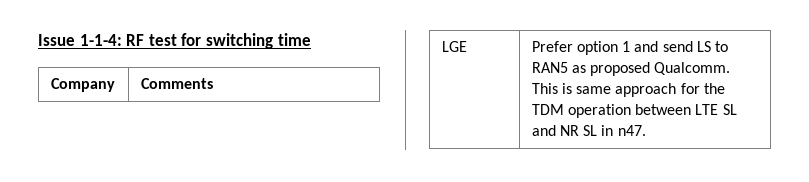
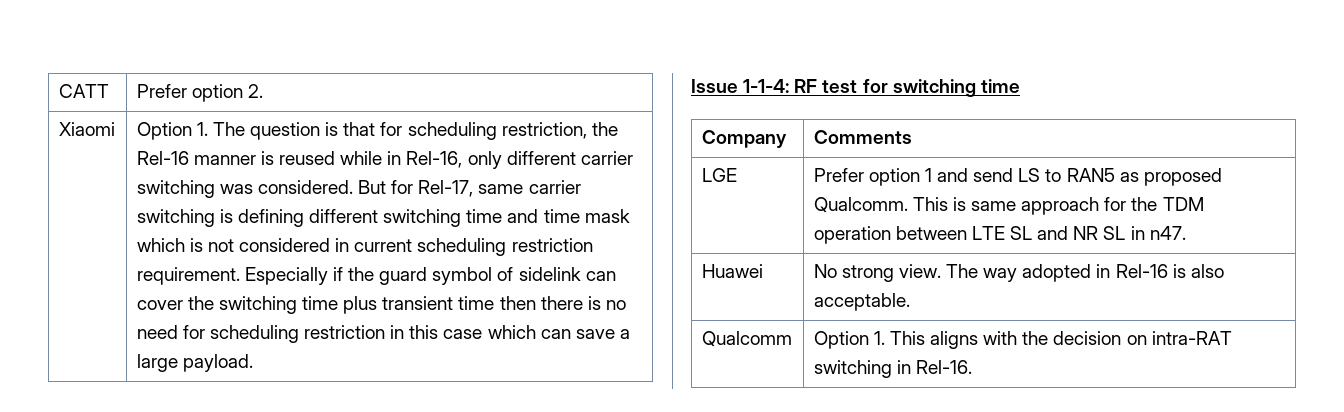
(38, 40) none -> [58,84,109,98] [136,84,263,102] [58,122,115,136] [136,122,618,140] [136,151,633,169] [136,180,581,198] [136,209,630,227] [136,238,593,256] [136,267,616,285] [136,296,627,314] [136,325,631,343] [136,354,253,372] CATT | Prefer option 2. // Xiaomi | Option 1. The question is that for scheduling restriction, the Rel-16 manner is reused while in Rel-16, only different carrier switching was considered. But for Rel-17, same carrier switching is defining different switching time and time mask which is not considered in current scheduling restriction requirement. Especially if the guard symbol of sidelink can cover the switching time plus transient time then there is no need for scheduling restriction in this case which can save a large payload. //
(646, 130) none -> [701,264,763,278] [813,264,1224,282] [813,293,910,311] [701,331,792,347] [813,331,1232,349] [813,360,972,378] // Huawei | No strong view. The way adopted in Rel-16 is also acceptable. // Qualcomm | Option 1. This aligns with the decision on intra-RAT switching in Rel-16.

